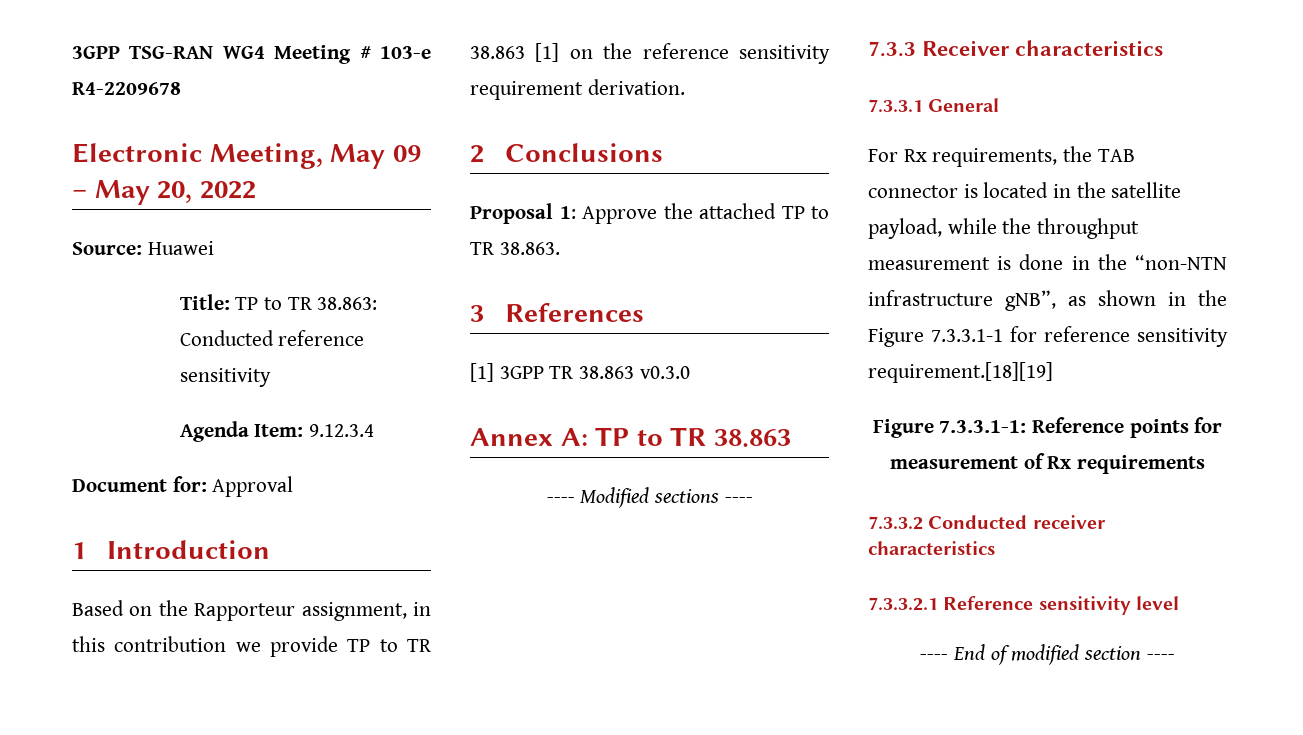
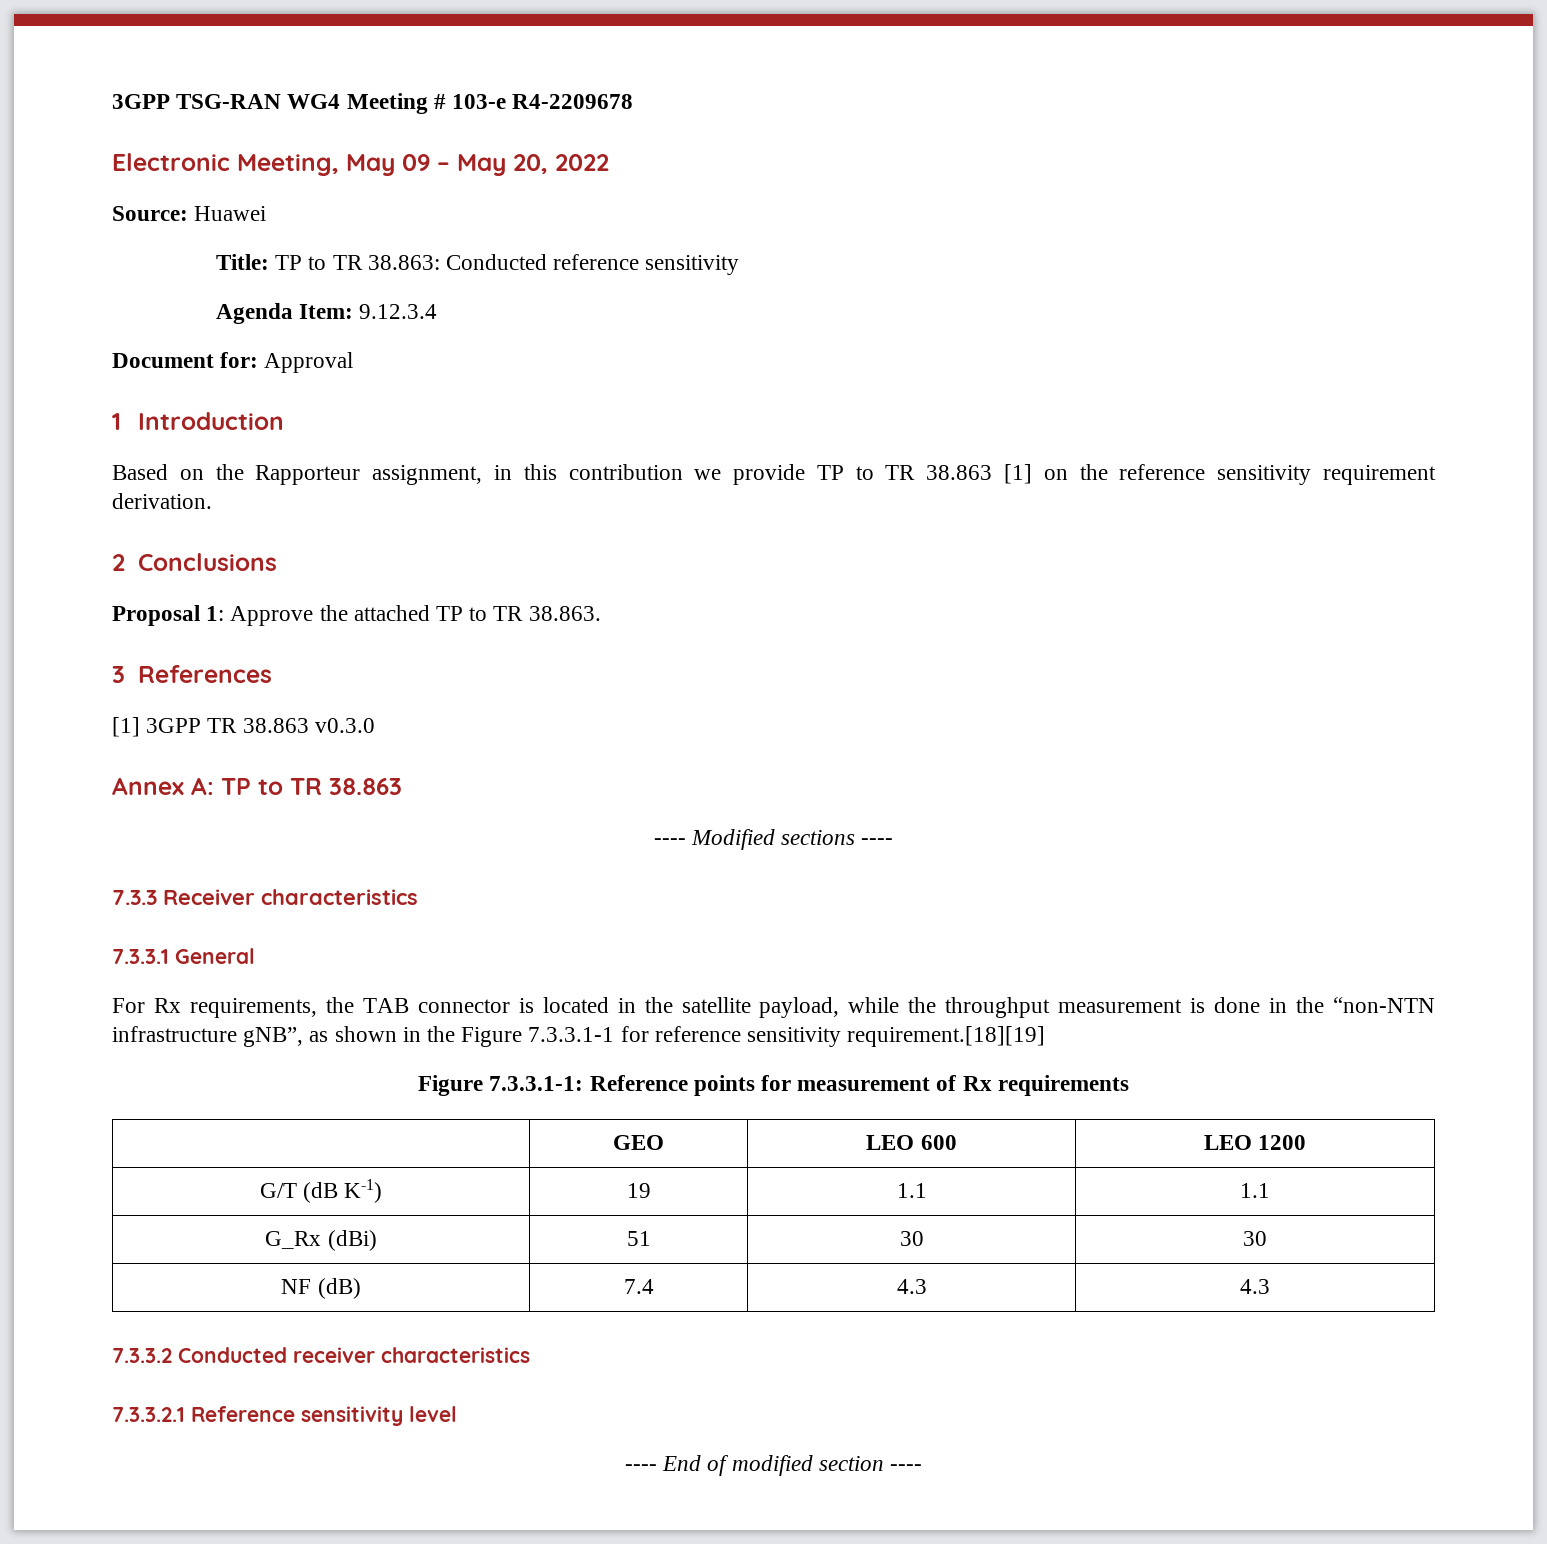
(1206, 464) none -> [613,1135,664,1150] [866,1135,957,1150] [1203,1135,1307,1150] [259,1179,383,1203] [626,1183,651,1198] [896,1183,927,1198] [1240,1183,1270,1198] [265,1230,377,1251] [626,1231,651,1246] [899,1231,924,1246] [1243,1231,1267,1246] [281,1278,361,1299] [623,1279,654,1294] [896,1279,927,1294] [1240,1279,1270,1294] // | GEO | LEO 600 | LEO 1200 // G/T (dB K-1) | 19 | 1.1 | 1.1 // G_Rx (dBi) | 51 | 30 | 30 // NF (dB) | 7.4 | 4.3 | 4.3

